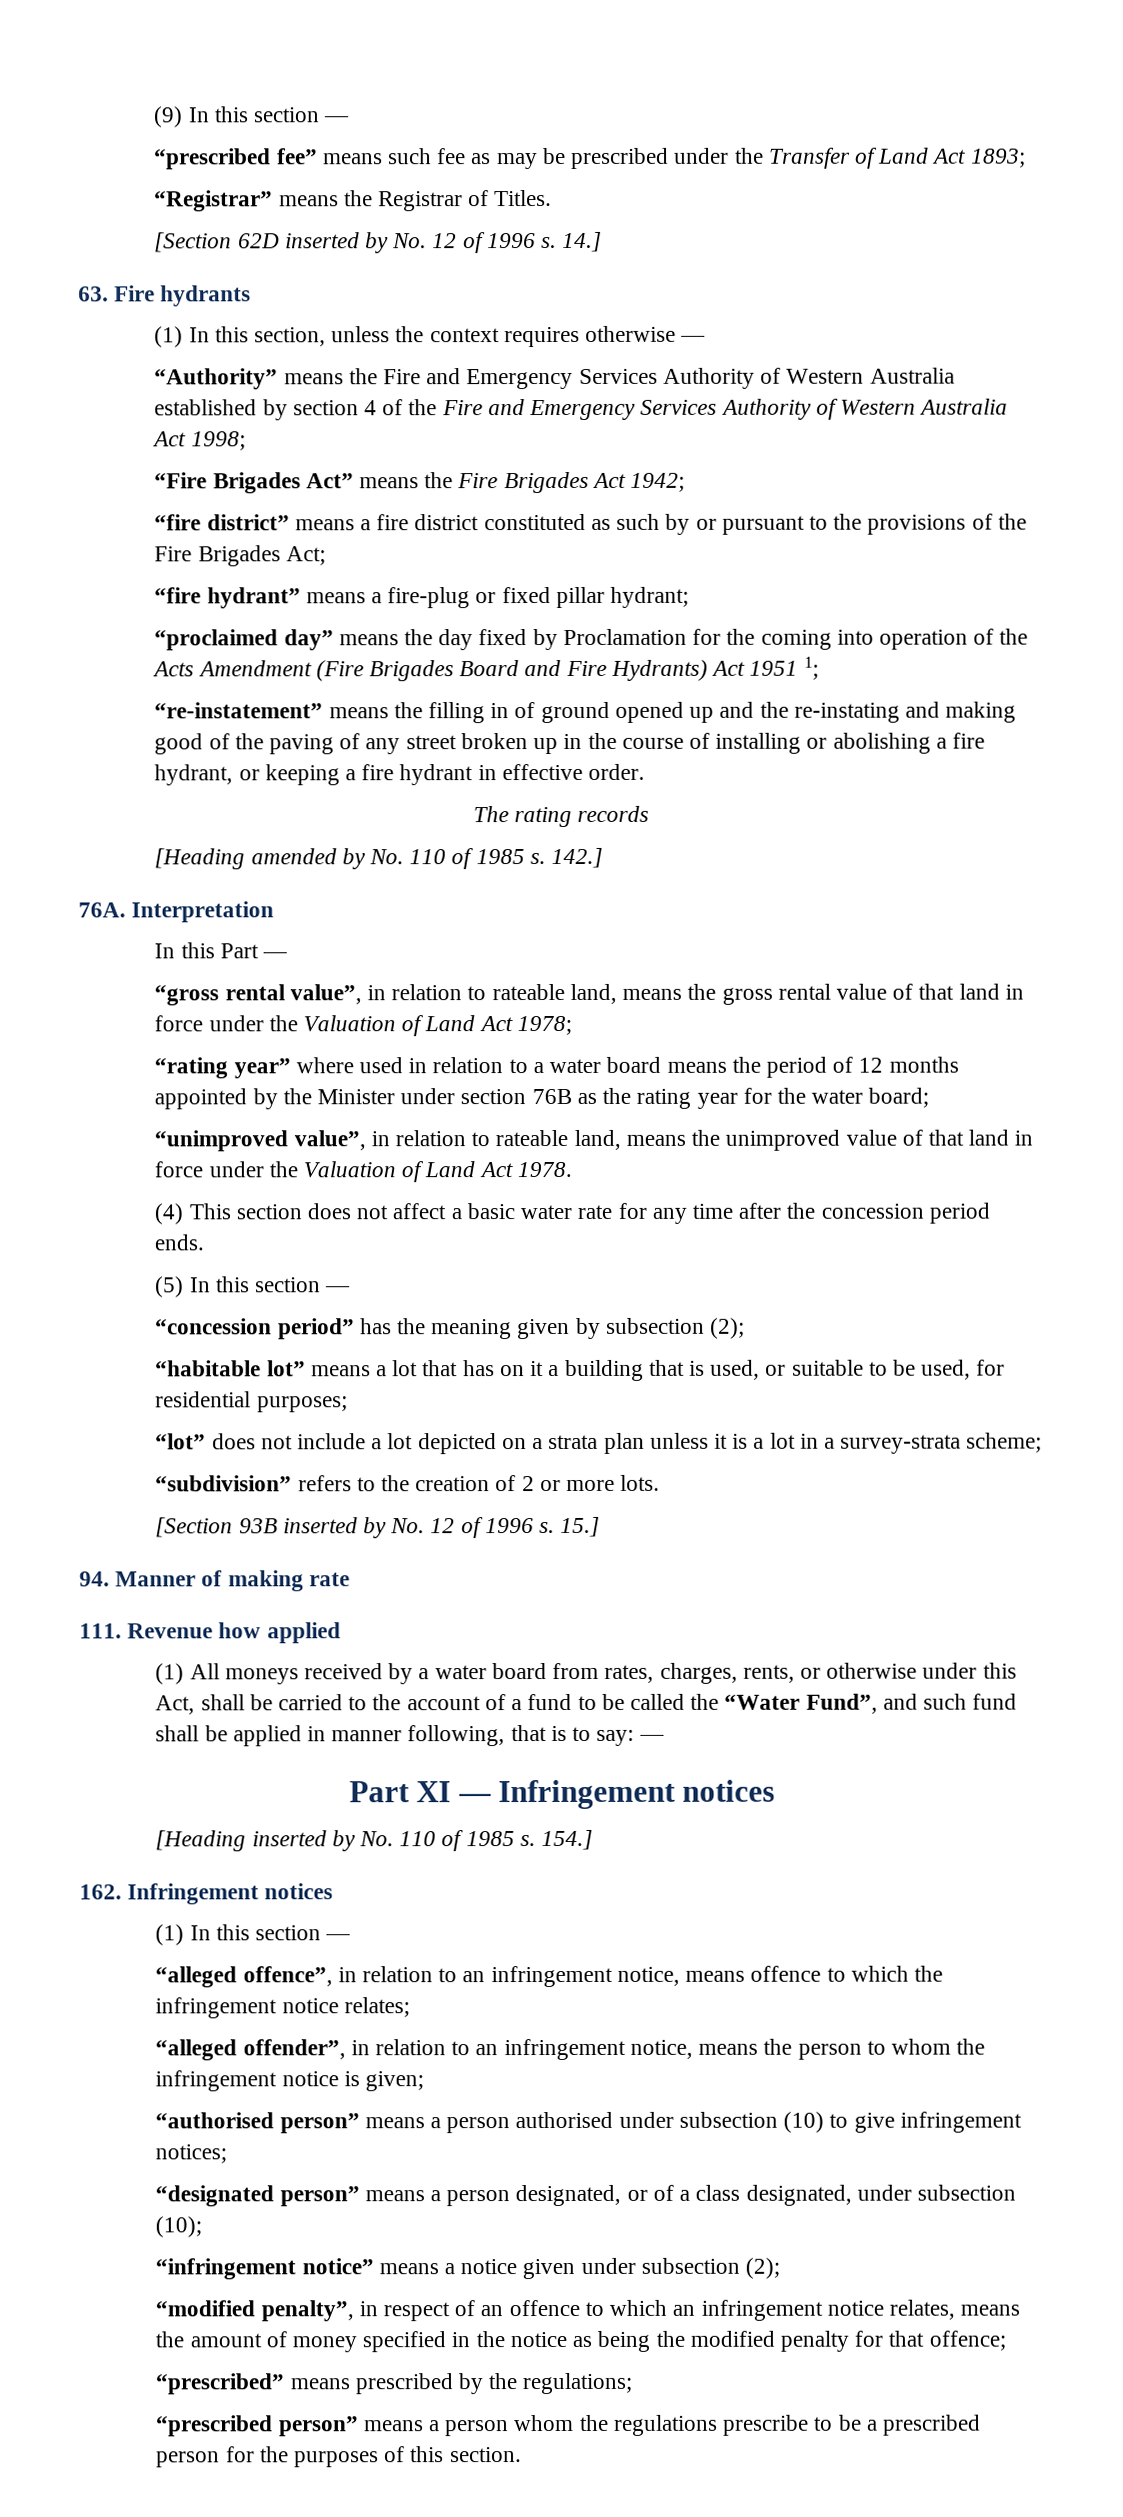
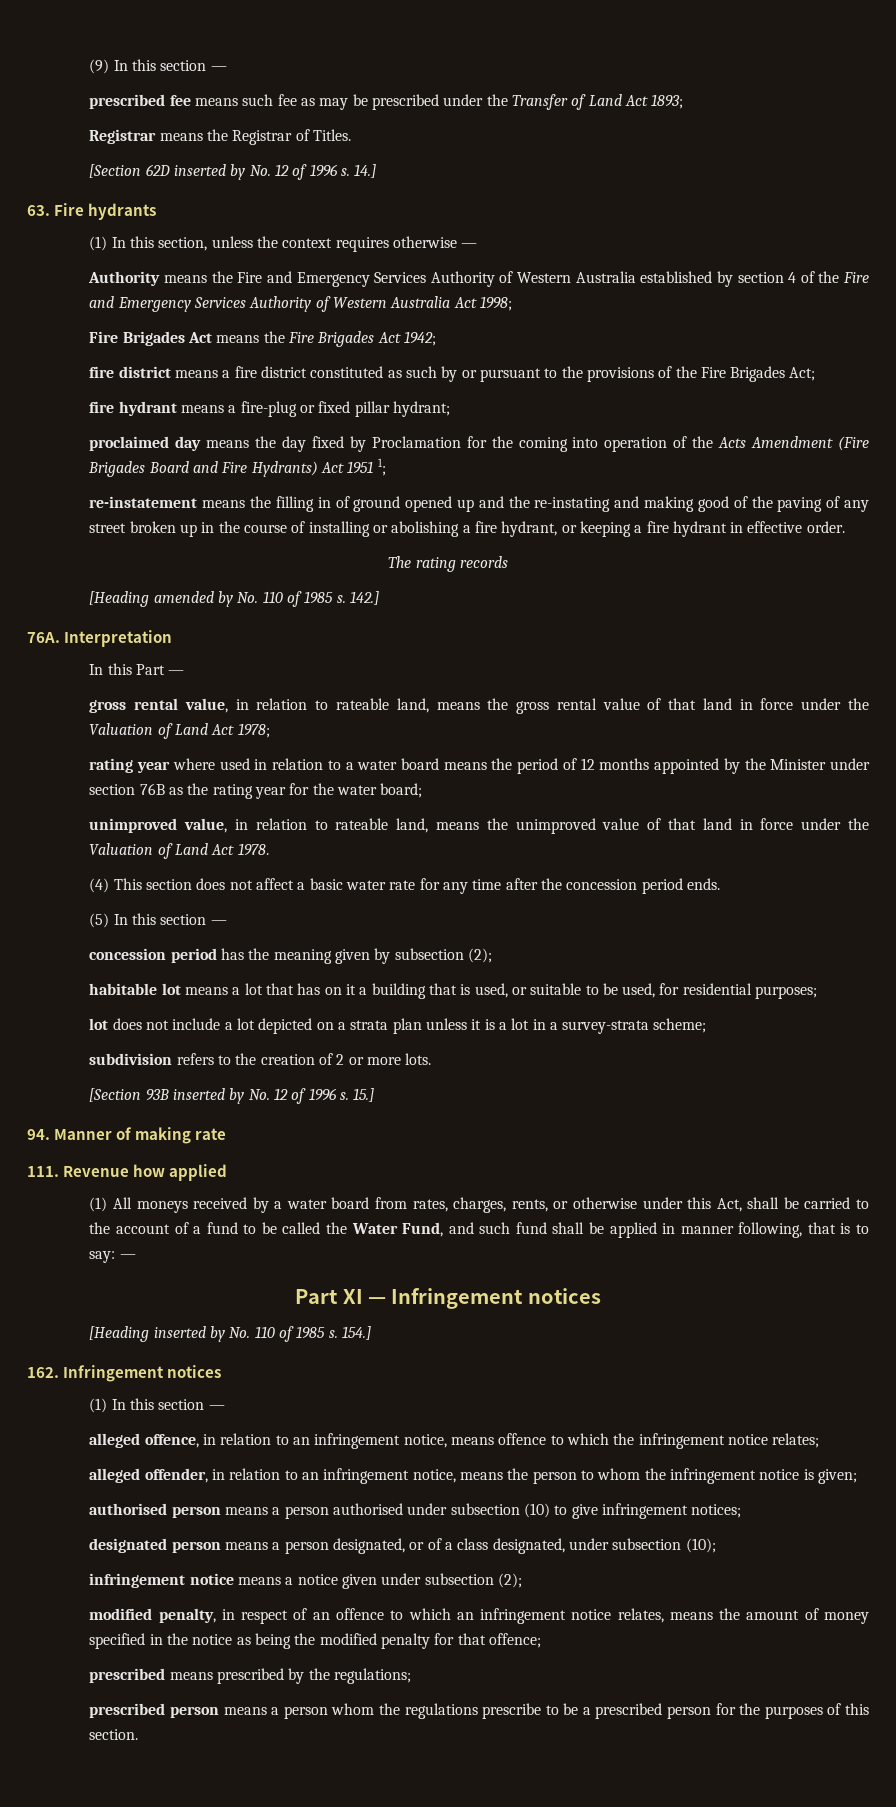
[154,148,318,170] “prescribed fee” -> [89,94,191,109] prescribed fee
[154,190,274,212] “Registrar” -> [89,129,157,144] Registrar
[154,368,279,390] “Authority” -> [88,271,161,286] Authority
[154,472,354,494] “Fire Brigades Act” -> [89,331,213,346] Fire Brigades Act
[154,514,290,531] “fire district” -> [89,366,171,378] fire district
[154,587,301,609] “fire hydrant” -> [89,401,177,416] fire hydrant
[154,629,334,651] “proclaimed day” -> [89,436,202,451] proclaimed day
[154,702,324,719] “re-instatement” -> [89,496,198,508] re-instatement
[154,984,362,1006] “gross rental value”, -> [89,698,228,713] gross rental value,
[154,1057,291,1079] “rating year” -> [89,758,171,773] rating year
[154,1130,366,1152] “unimproved value”, -> [89,818,228,833] unimproved value,
[155,1318,355,1340] “concession period” -> [89,948,217,963] concession period
[155,1360,306,1377] “habitable lot” -> [89,983,181,995] habitable lot
[155,1433,207,1450] “lot” -> [89,1018,109,1030] lot
[155,1475,293,1492] “subdivision” -> [89,1053,173,1065] subdivision
[724,1693,878,1714] “Water Fund”, -> [351,1222,444,1237] Water Fund,
[155,1966,333,1988] “alleged offence”, -> [89,1433,199,1448] alleged offence,
[155,2039,346,2061] “alleged offender”, -> [89,1468,208,1483] alleged offender,
[155,2112,360,2134] “authorised person” -> [89,1503,221,1518] authorised person
[155,2185,360,2207] “designated person” -> [89,1538,221,1553] designated person
[155,2258,374,2280] “infringement notice” -> [89,1573,234,1588] infringement notice
[155,2300,354,2322] “modified penalty”, -> [89,1608,216,1623] modified penalty,
[155,2373,285,2395] “prescribed” -> [89,1668,166,1683] prescribed
[156,2415,359,2437] “prescribed person” -> [89,1703,219,1718] prescribed person

